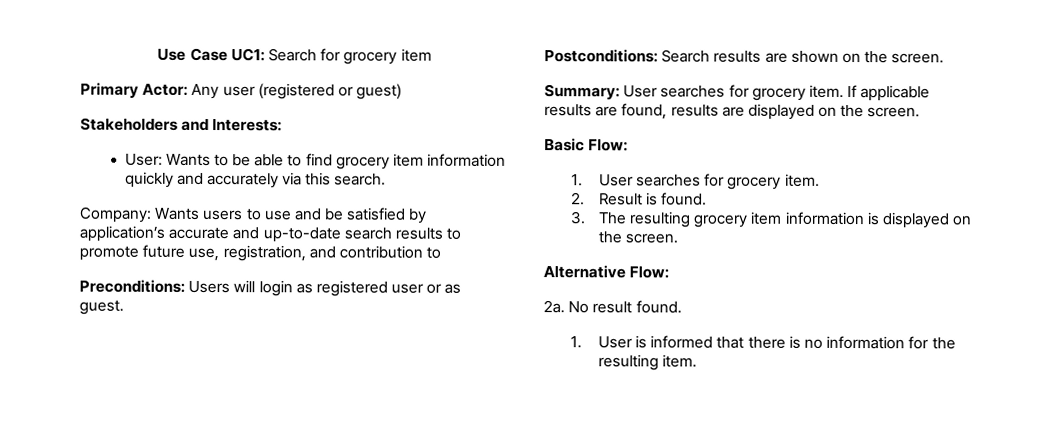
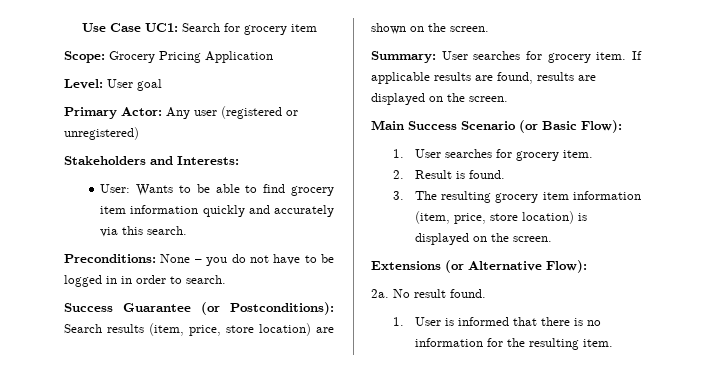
(432, 55) none -> [64,51,273,63] [64,79,162,91] // Scope: Grocery Pricing Application // Level: User goal
[356,83,403,100] guest) -> [64,127,139,140] unregistered)
[79,206,428,224] [79,225,462,243] [79,244,442,262] [79,279,462,297] [79,299,124,315] [544,49,762,63] Company: Wants users to use and be satisfied by application’s accurate and up-to-date search results to promote future use, registration, and contribution to // Preconditions: Users will login as registered user or as guest. // Postconditions: Search results -> [64,254,334,266] [64,275,226,287] [64,302,334,315] [64,323,311,336] Preconditions: None – you do not have to be logged in in order to search. // Success Guarantee (or Postconditions): Search results (item, price, store location)
[544,138,629,152] Basic Flow: -> [371,120,622,133] Main Success Scenario (or Basic Flow):
(865, 218) none -> [414,211,574,224] (item, price, store location)
[543,265,670,279] Alternative Flow: -> [371,260,587,273] Extensions (or Alternative Flow):

